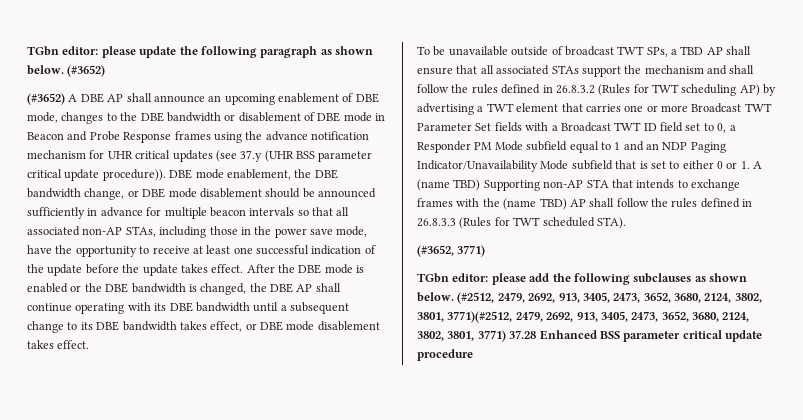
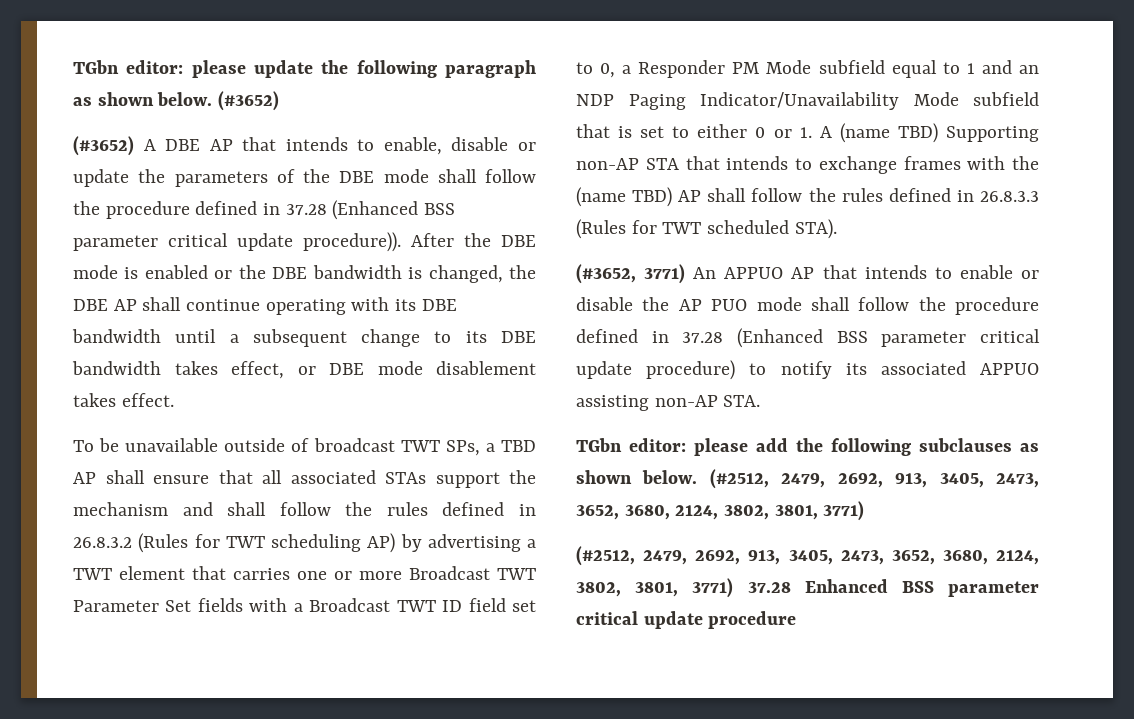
[126,93,379,105] [27,112,386,124] [27,131,369,143] [27,150,294,162] shall announce an upcoming enablement of DBE mode, changes to the DBE bandwidth or disablement of DBE mode in Beacon and Probe Response frames using the advance notification mechanism for UHR critical updates (see 37.y (UHR -> [242,137,536,155] [73,169,536,187] [73,200,419,220] that intends to enable, disable or update the parameters of the DBE mode shall follow the procedure defined in 37.28 (Enhanced
[169,169,338,180] [27,188,376,200] [27,207,350,219] [27,226,368,238] [27,245,376,257] [27,264,244,276] DBE mode enablement, the DBE bandwidth change, or DBE mode disablement should be announced sufficiently in advance for multiple beacon intervals so that all associated non-AP STAs, including those in the power save mode, have the opportunity to receive at least one successful indication of the update before the update takes effect. -> (401, 242) none
(486, 251) none -> [693,265,1039,279] [576,297,1039,315] [576,328,1040,348] [576,360,1039,380] [576,395,761,411] An APPUO AP that intends to enable or disable the AP PUO mode shall follow the procedure defined in 37.28 (Enhanced BSS parameter critical update procedure) to notify its associated APPUO assisting non-AP STA.
[447,311,513,323] 3771)(#2512, -> [823,501,865,521] [576,546,635,566] 3771) // (#2512,

